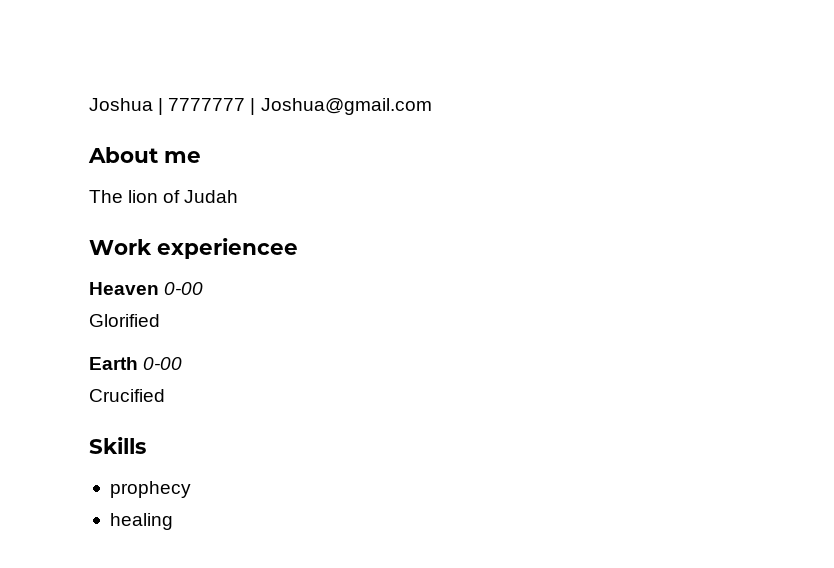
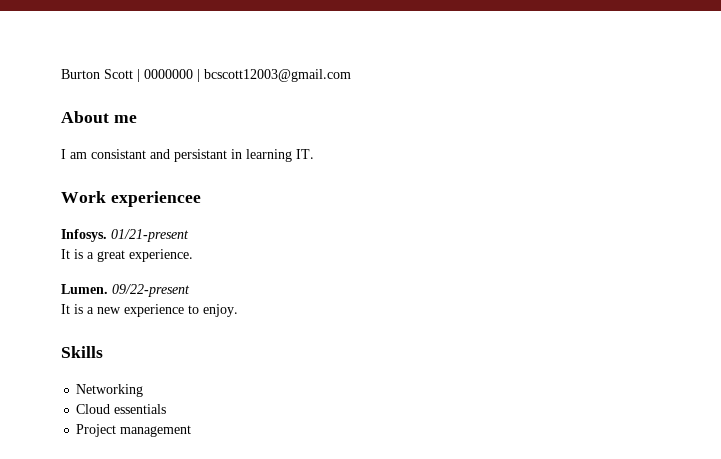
[89,98,432,115] [88,147,201,163] [89,190,239,203] [89,238,298,259] [89,282,204,295] [89,314,160,327] [89,357,183,370] [89,389,165,402] [89,437,146,454] [109,481,191,498] [109,513,173,530] Joshua | 7777777 | Joshua@gmail.com // About me // The lion of Judah // Work experiencee // Heaven 0-00 // Glorified // Earth 0-00 // Crucified // Skills // prophecy // healing -> [61,69,351,82] [61,111,137,123] [61,149,314,162] [61,191,201,207] [61,229,189,242] [61,249,193,262] [61,284,190,297] [61,304,238,317] [61,346,103,358] [76,384,144,397] [76,404,167,414] [76,424,192,437] Burton Scott | 0000000 | bcscott12003@gmail.com // About me // I am consistant and persistant in learning IT. // Work experiencee // Infosys. 01/21-present // It is a great experience. // Lumen. 09/22-present // It is a new experience to enjoy. // Skills // Networking // Cloud essentials // Project management

